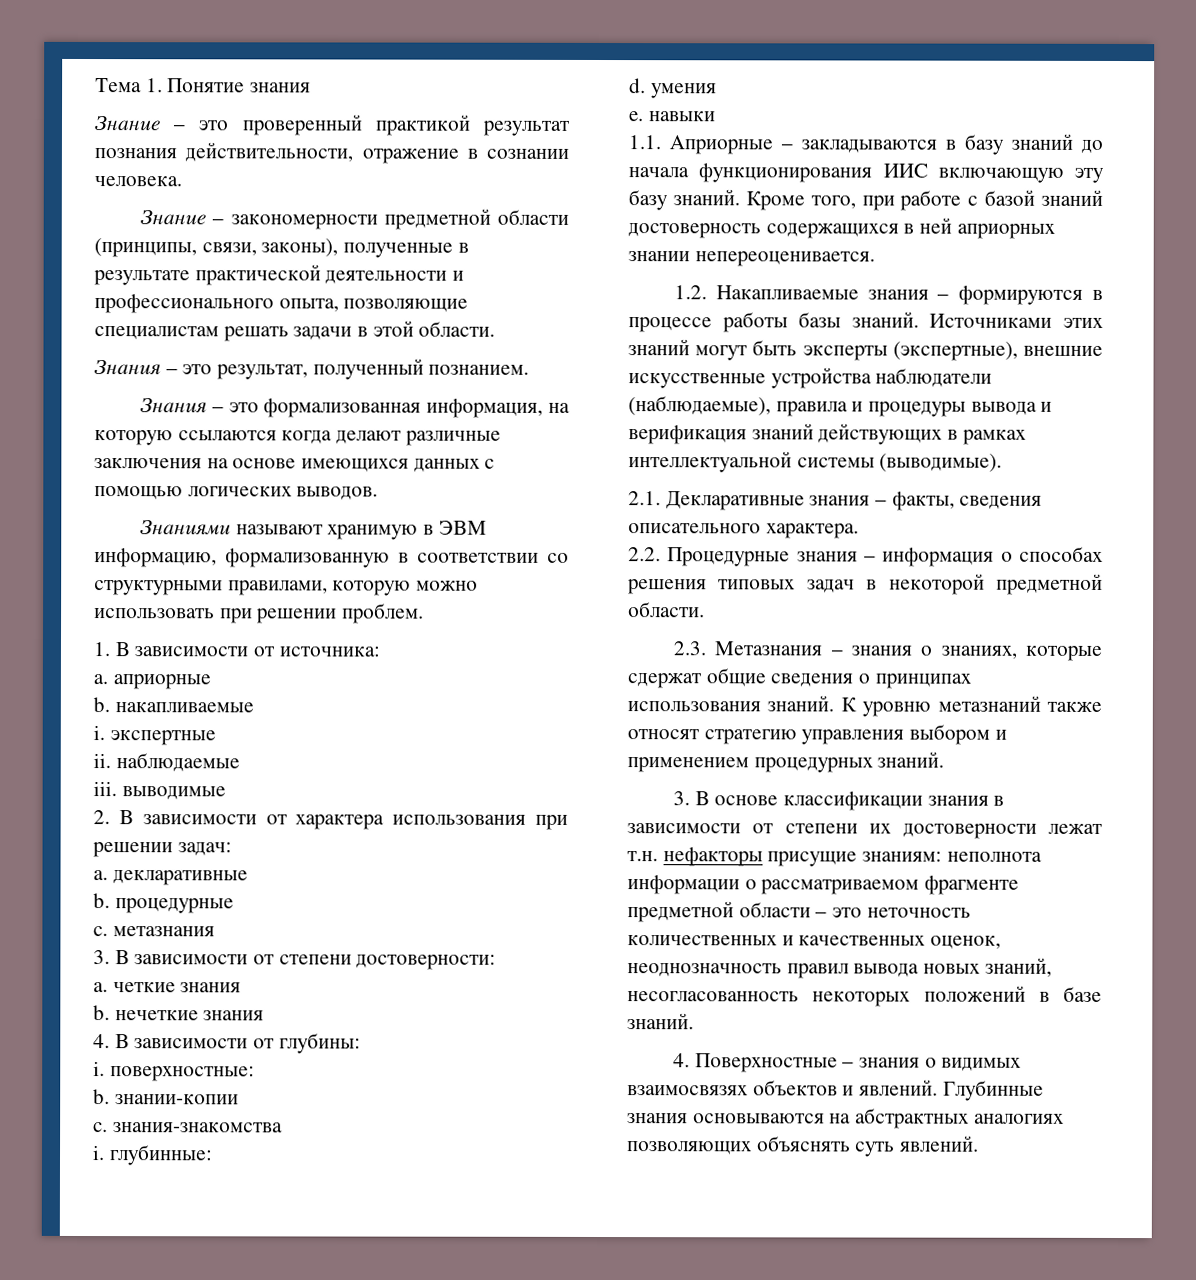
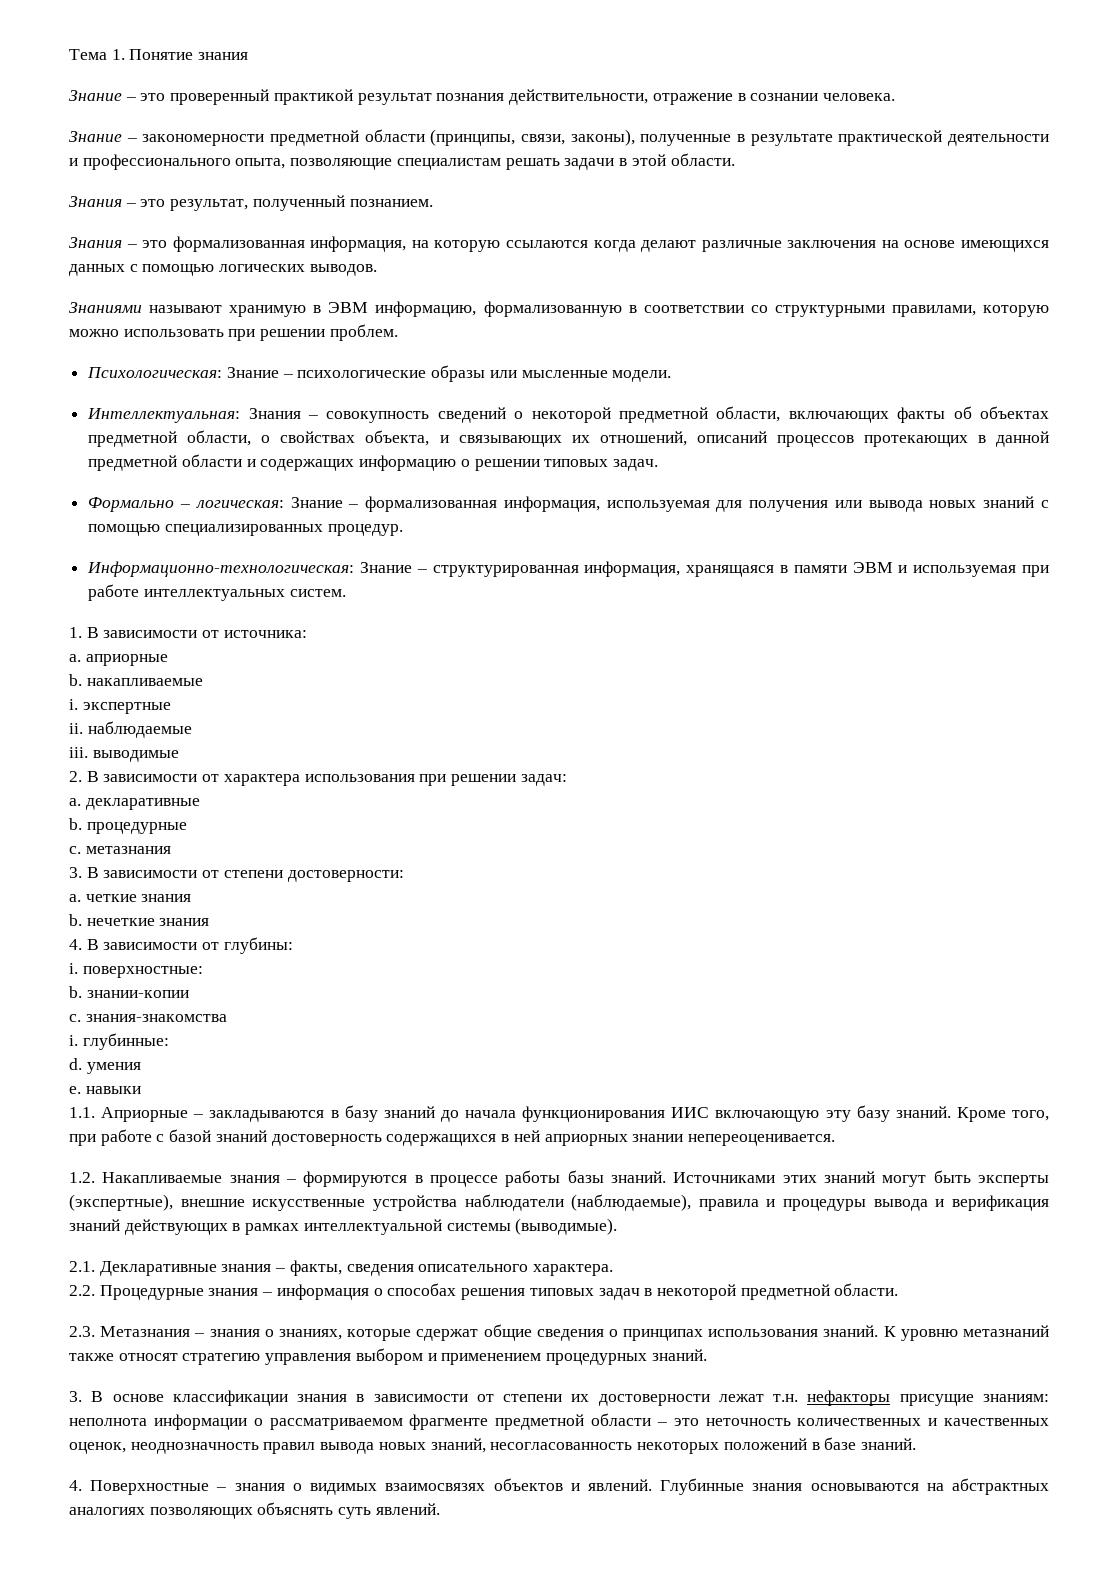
(425, 613) none -> [87,365,672,382] [87,406,1050,423] [88,430,1049,447] [88,454,659,471] [88,496,1049,512] [88,524,403,536] [87,561,1049,577] [88,584,346,601] // Психологическая: Знание – психологические образы или мысленные модели. // Интеллектуальная: Знания – совокупность сведений о некоторой предметной области, включающих факты об объектах предметной области, о свойствах объекта, и связывающих их отношений, описаний процессов протекающих в данной предметной области и содержащих информацию о решении типовых задач. // Формально – логическая: Знание – формализованная информация, используемая для получения или вывода новых знаний с помощью специализированных процедур. // Информационно-технологическая: Знание – структурированная информация, хранящаяся в памяти ЭВМ и используемая при работе интеллектуальных систем.

